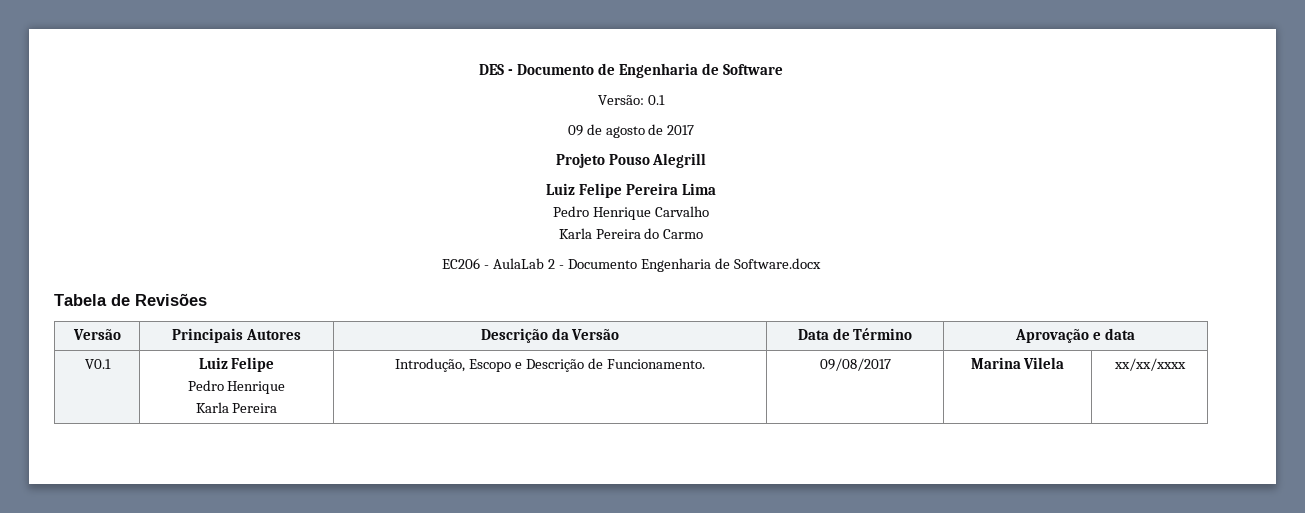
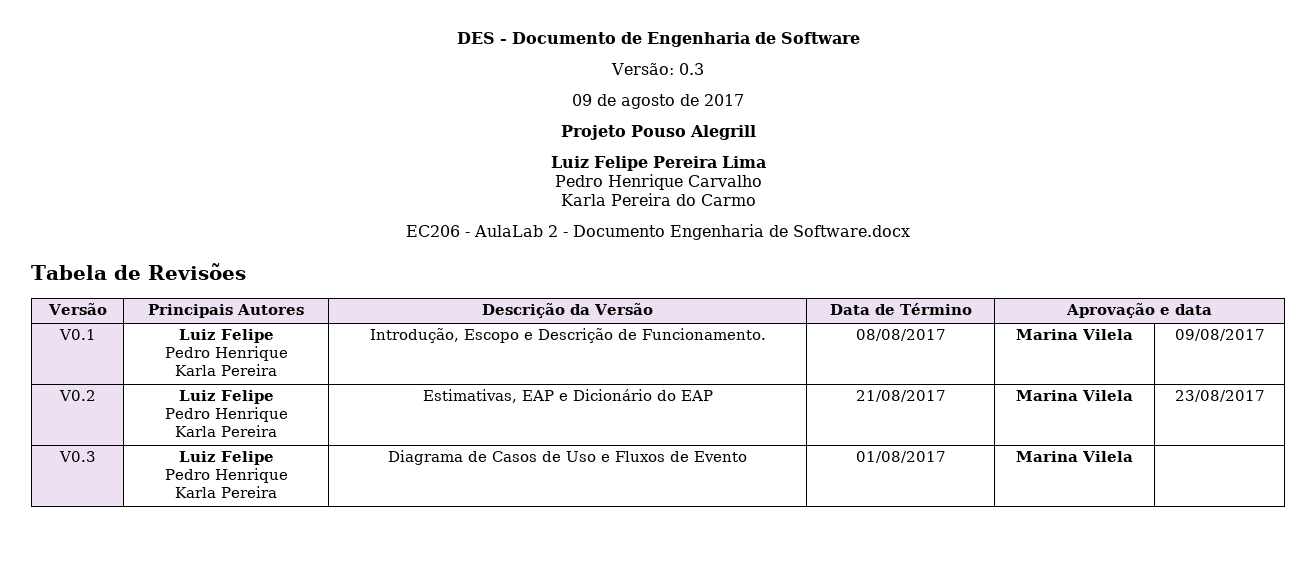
[647,95,665,105] 0.1 -> [678,63,704,75] 0.3
[819,358,891,371] [970,357,1065,369] [1113,358,1186,371] 09/08/2017 | Marina Vilela | xx/xx/xxxx -> [855,329,946,341] [1016,329,1133,340] [1174,329,1265,341] [58,390,96,401] [178,390,274,404] [164,407,288,422] [175,425,277,437] [422,389,713,403] [855,390,946,402] [1016,390,1133,401] [1174,390,1265,402] [58,451,96,462] [178,451,274,465] [164,468,288,483] [175,486,277,498] [388,450,747,465] [855,451,946,463] [1016,451,1133,462] 08/08/2017 | Marina Vilela | 09/08/2017 // V0.2 | Luiz Felipe // Pedro Henrique // Karla Pereira | Estimativas, EAP e Dicionário do EAP | 21/08/2017 | Marina Vilela | 23/08/2017 // V0.3 | Luiz Felipe // Pedro Henrique // Karla Pereira | Diagrama de Casos de Uso e Fluxos de Evento | 01/08/2017 | Marina Vilela |

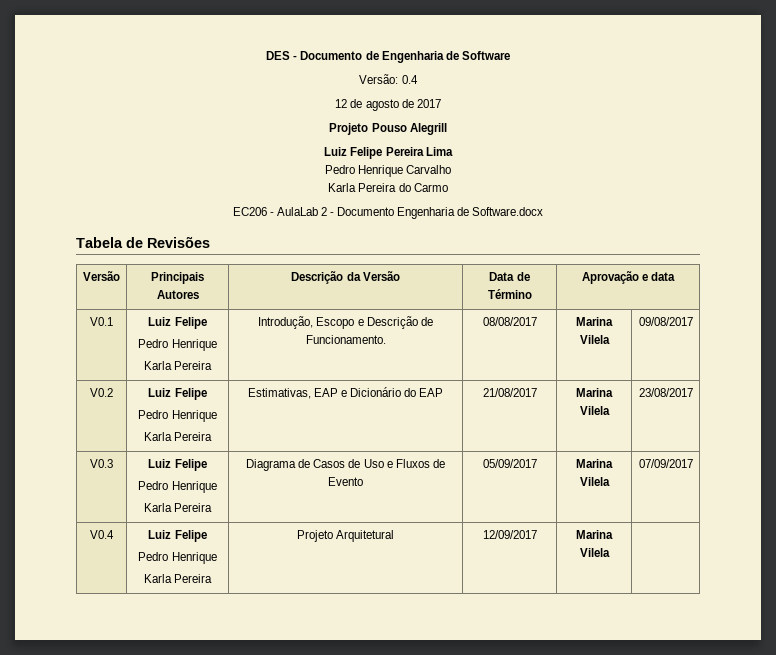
[678,63,704,75] [572,94,592,106] 0.3 // 09 -> [401,75,418,84] [335,99,348,108] 0.4 // 12
[855,451,946,463] [1016,451,1133,462] 01/08/2017 | Marina Vilela -> [482,459,537,468] [576,459,613,468] [579,477,610,486] [638,459,693,468] [90,530,114,539] [148,530,207,542] [138,552,217,564] [143,574,213,583] [296,530,395,542] [482,530,537,539] [576,530,613,539] [579,548,610,557] 05/09/2017 | Marina Vilela | 07/09/2017 // V0.4 | Luiz Felipe // Pedro Henrique // Karla Pereira | Projeto Arquitetural | 12/09/2017 | Marina Vilela

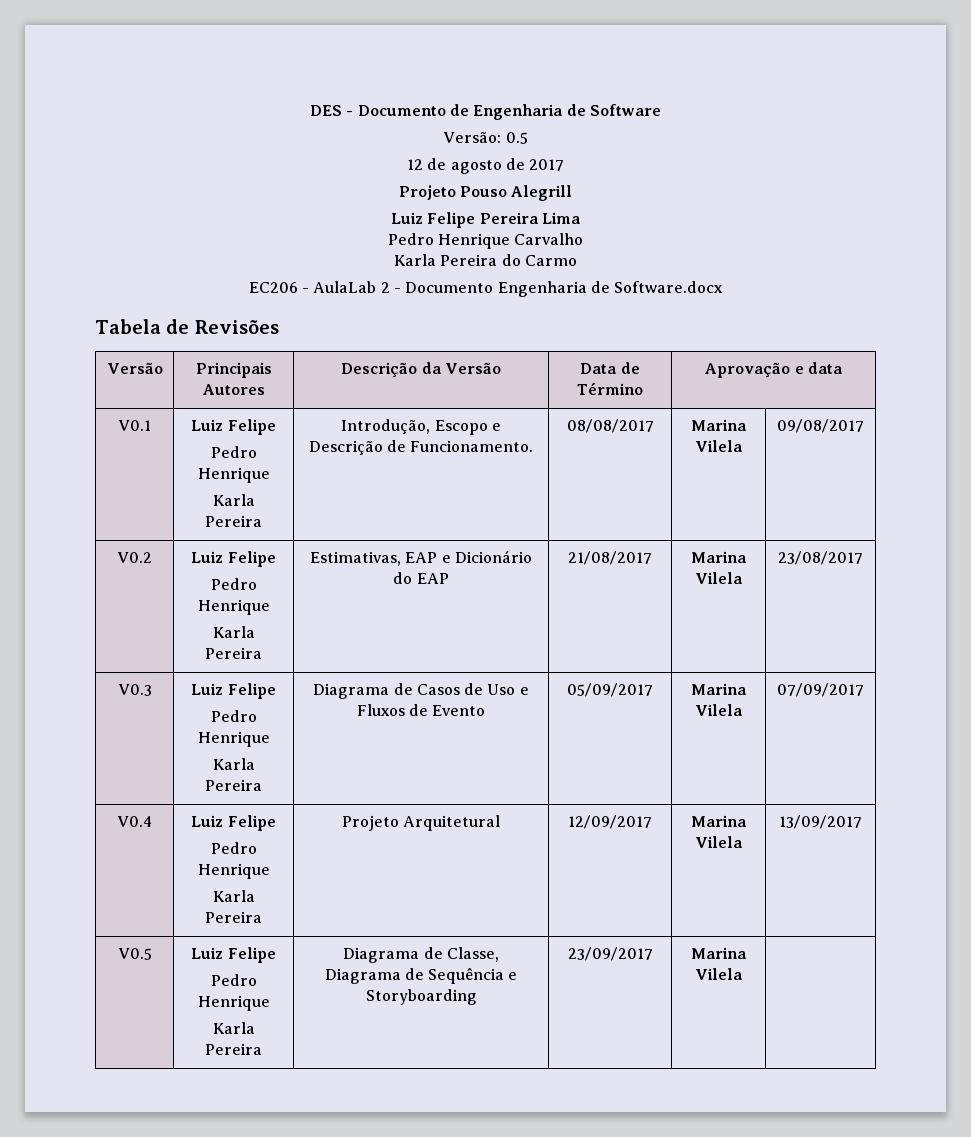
[401,75,418,84] 0.4 -> [505,132,528,144] 0.5
(610, 552) none -> [779,815,862,829] [117,948,152,960] [191,947,276,963] [210,974,257,986] [197,995,270,1011] [212,1022,255,1034] [205,1043,262,1055] [343,947,499,963] [324,967,518,984] [365,989,477,1005] [567,947,653,961] [691,947,747,959] [695,968,743,980] | 13/09/2017 // V0.5 | Luiz Felipe // Pedro Henrique // Karla Pereira | Diagrama de Classe, Diagrama de Sequência e Storyboarding | 23/09/2017 | Marina Vilela

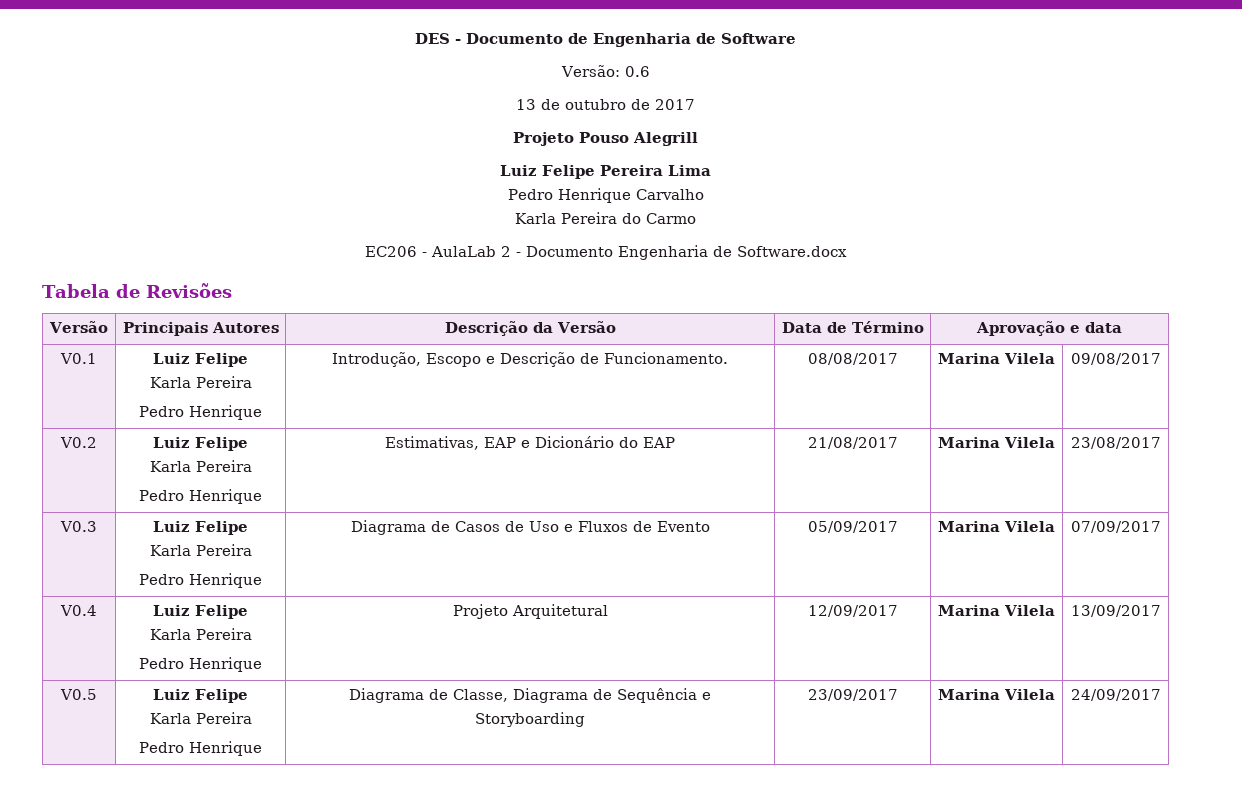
[505,132,528,144] [406,158,502,174] 0.5 // 12 de agosto -> [624,66,650,77] [516,99,626,110] 0.6 // 13 de outubro
[210,446,257,458] [197,467,270,483] [212,494,255,506] [205,515,262,527] // Pedro Henrique // Karla Pereira -> [149,376,252,388] [139,405,262,420] // Karla Pereira // Pedro Henrique
[210,578,257,590] [197,599,270,615] [212,626,255,638] [205,647,262,659] // Pedro Henrique // Karla Pereira -> [149,460,252,472] [139,489,262,504] // Karla Pereira // Pedro Henrique
[210,710,257,722] [197,731,270,747] [212,758,255,770] [205,779,262,791] // Pedro Henrique // Karla Pereira -> [149,544,252,556] [139,573,262,588] // Karla Pereira // Pedro Henrique
[210,842,257,854] [197,863,270,879] [212,890,255,902] [205,911,262,923] // Pedro Henrique // Karla Pereira -> [149,628,252,640] [139,657,262,672] // Karla Pereira // Pedro Henrique
[210,974,257,986] [197,995,270,1011] [212,1022,255,1034] [205,1043,262,1055] // Pedro Henrique // Karla Pereira -> [149,712,252,724] [139,741,262,756] // Karla Pereira // Pedro Henrique
(743, 974) none -> [1070,689,1161,701] 24/09/2017

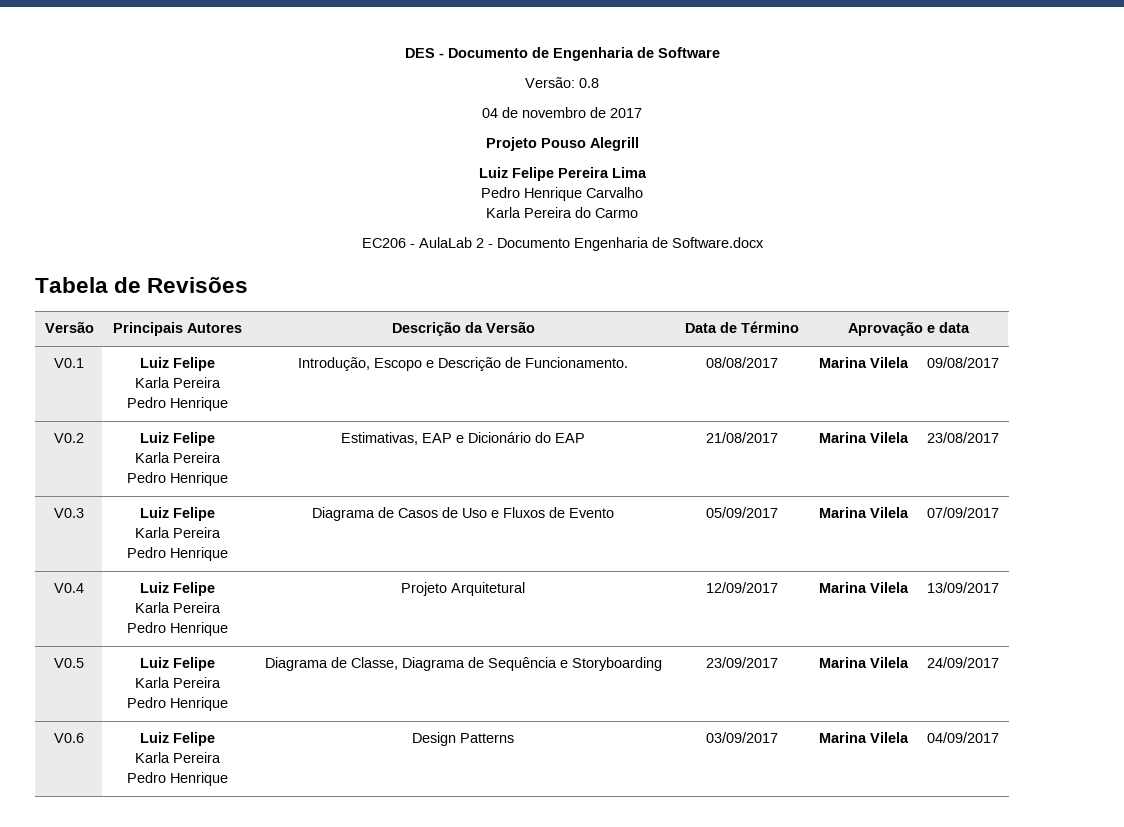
[624,66,650,77] [516,99,626,110] 0.6 // 13 de outubro -> [579,78,599,88] [482,107,586,118] 0.8 // 04 de novembro
(1161, 695) none -> [54,733,84,743] [139,732,215,746] [134,752,221,763] [126,772,228,786] [412,732,514,746] [705,732,778,743] [818,732,909,743] [927,732,999,743] // V0.6 | Luiz Felipe // Karla Pereira // Pedro Henrique | Design Patterns | 03/09/2017 | Marina Vilela | 04/09/2017

